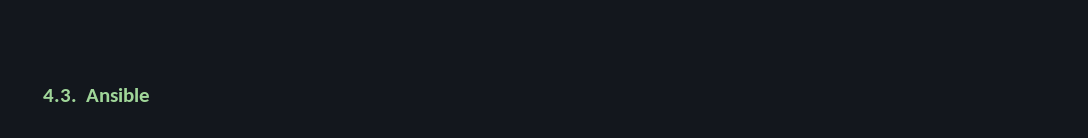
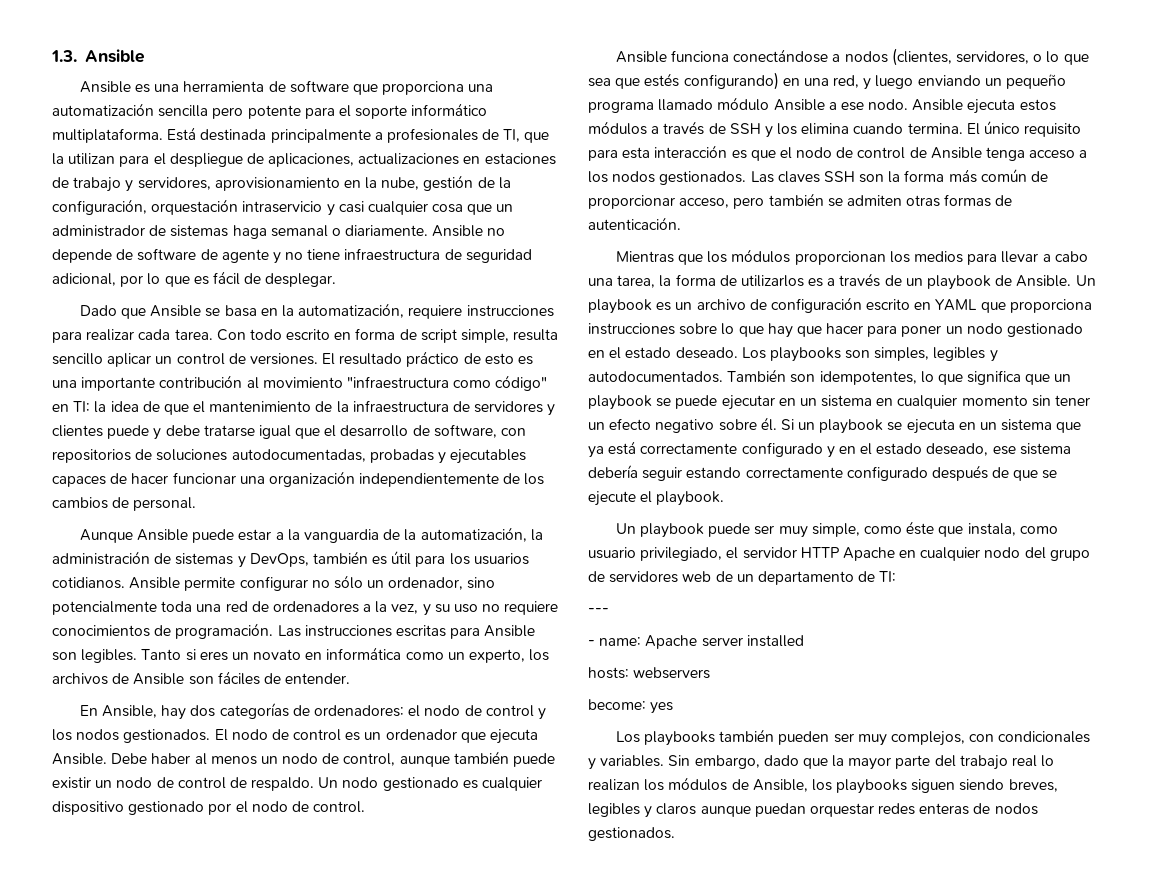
[43,88,150,102] 4.3. Ansible -> [51,49,145,63] [79,80,494,95] [52,103,488,119] [52,127,550,143] [52,153,556,167] [52,175,511,192] [52,199,514,216] [52,225,506,239] [52,248,532,264] [52,271,337,287] [79,303,554,319] [52,328,559,343] [52,351,534,367] [52,375,548,391] [52,400,556,416] [52,424,527,440] [52,449,527,464] [52,471,545,487] [52,497,197,511] [79,527,543,543] [52,551,529,568] [52,575,496,591] [52,601,559,616] [52,623,536,639] [52,647,550,663] [52,671,351,685] [79,703,546,720] [52,729,539,744] [52,751,556,767] [52,777,543,791] [52,801,366,815] [615,48,1089,66] [588,72,1067,90] [588,97,1056,114] [588,121,1082,138] [588,145,1088,161] [588,169,1049,185] [588,193,1013,209] [588,217,681,230] [615,249,1088,265] [588,273,1096,290] [588,297,1092,314] [588,323,1084,338] [588,347,998,362] [588,369,1072,385] [588,395,1091,410] [588,417,1082,434] [588,441,1071,458] [588,465,1058,481] [588,491,725,506] [615,521,1058,538] [588,547,1090,561] [588,571,897,585] [588,608,609,614] [588,635,804,649] [588,667,711,679] [588,699,674,714] [615,729,1091,746] [588,755,1055,770] [588,777,1058,794] [588,803,1038,818] [588,827,675,841] 1.3. Ansible // Ansible es una herramienta de software que proporciona una automatización sencilla pero potente para el soporte informático multiplataforma. Está destinada principalmente a profesionales de TI, que la utilizan para el despliegue de aplicaciones, actualizaciones en estaciones de trabajo y servidores, aprovisionamiento en la nube, gestión de la configuración, orquestación intraservicio y casi cualquier cosa que un administrador de sistemas haga semanal o diariamente. Ansible no depende de software de agente y no tiene infraestructura de seguridad adicional, por lo que es fácil de desplegar. // Dado que Ansible se basa en la automatización, requiere instrucciones para realizar cada tarea. Con todo escrito en forma de script simple, resulta sencillo aplicar un control de versiones. El resultado práctico de esto es una importante contribución al movimiento "infraestructura como código" en TI: la idea de que el mantenimiento de la infraestructura de servidores y clientes puede y debe tratarse igual que el desarrollo de software, con repositorios de soluciones autodocumentadas, probadas y ejecutables capaces de hacer funcionar una organización independientemente de los cambios de personal. // Aunque Ansible puede estar a la vanguardia de la automatización, la administración de sistemas y DevOps, también es útil para los usuarios cotidianos. Ansible permite configurar no sólo un ordenador, sino potencialmente toda una red de ordenadores a la vez, y su uso no requiere conocimientos de programación. Las instrucciones escritas para Ansible son legibles. Tanto si eres un novato en informática como un experto, los archivos de Ansible son fáciles de entender. // En Ansible, hay dos categorías de ordenadores: el nodo de control y los nodos gestionados. El nodo de control es un ordenador que ejecuta Ansible. Debe haber al menos un nodo de control, aunque también puede existir un nodo de control de respaldo. Un nodo gestionado es cualquier dispositivo gestionado por el nodo de control. // Ansible funciona conectándose a nodos (clientes, servidores, o lo que sea que estés configurando) en una red, y luego enviando un pequeño programa llamado módulo Ansible a ese nodo. Ansible ejecuta estos módulos a través de SSH y los elimina cuando termina. El único requisito para esta interacción es que el nodo de control de Ansible tenga acceso a los nodos gestionados. Las claves SSH son la forma más común de proporcionar acceso, pero también se admiten otras formas de autenticación. // Mientras que los módulos proporcionan los medios para llevar a cabo una tarea, la forma de utilizarlos es a través de un playbook de Ansible. Un playbook es un archivo de configuración escrito en YAML que proporciona instrucciones sobre lo que hay que hacer para poner un nodo gestionado en el estado deseado. Los playbooks son simples, legibles y autodocumentados. También son idempotentes, lo que significa que un playbook se puede ejecutar en un sistema en cualquier momento sin tener un efecto negativo sobre él. Si un playbook se ejecuta en un sistema que ya está correctamente configurado y en el estado deseado, ese sistema debería seguir estando correctamente configurado después de que se ejecute el playbook. // Un playbook puede ser muy simple, como éste que instala, como usuario privilegiado, el servidor HTTP Apache en cualquier nodo del grupo de servidores web de un departamento de TI: // --- // - name: Apache server installed // hosts: webservers // become: yes // Los playbooks también pueden ser muy complejos, con condicionales y variables. Sin embargo, dado que la mayor parte del trabajo real lo realizan los módulos de Ansible, los playbooks siguen siendo breves, legibles y claros aunque puedan orquestar redes enteras de nodos gestionados.

